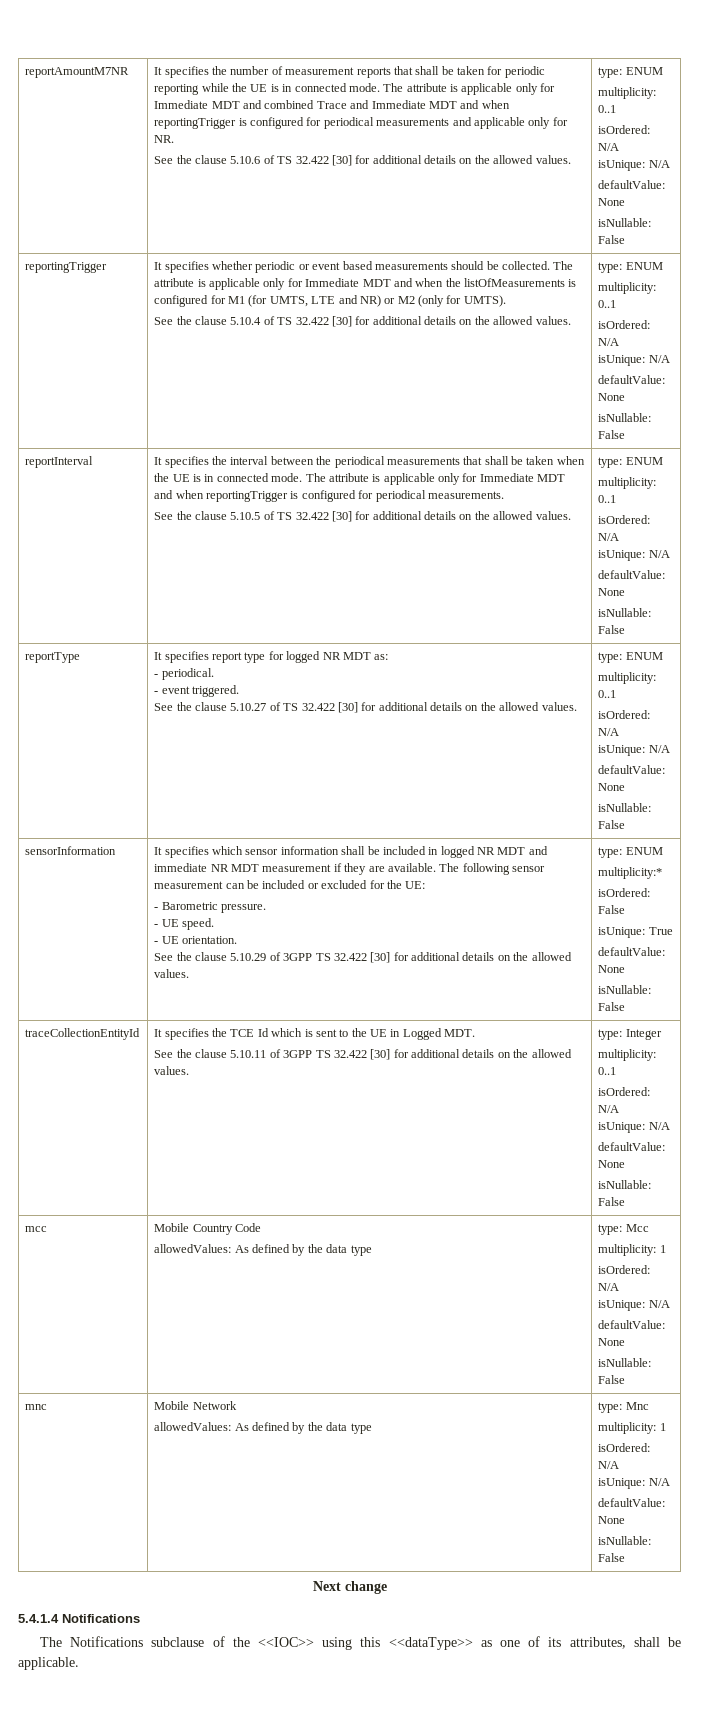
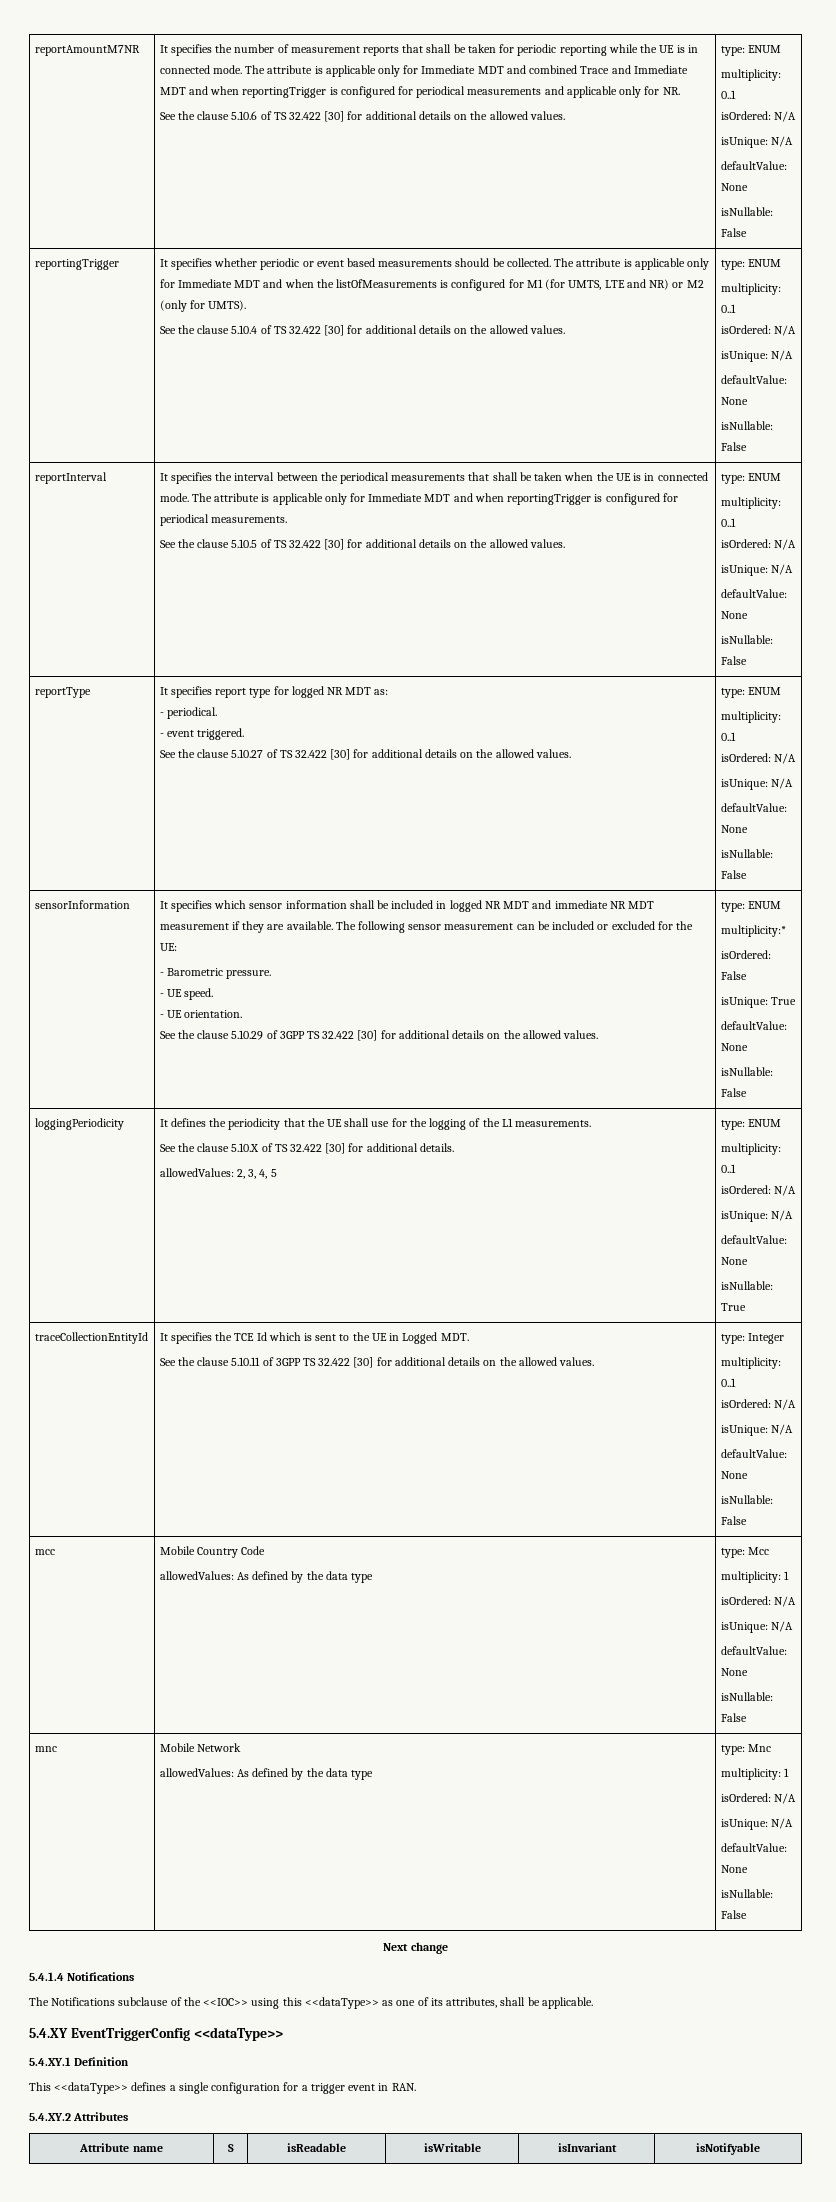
(626, 1006) none -> [34,1118,124,1130] [159,1118,592,1130] [159,1143,454,1154] [159,1168,277,1179] [720,1119,781,1130] [720,1143,781,1155] [720,1164,736,1173] [720,1185,796,1196] [720,1210,793,1222] [720,1235,787,1244] [720,1257,748,1265] [720,1281,773,1290] [720,1303,746,1311] // loggingPeriodicity | It defines the periodicity that the UE shall use for the logging of the L1 measurements. // See the clause 5.10.X of TS 32.422 [30] for additional details. // allowedValues: 2, 3, 4, 5 | type: ENUM // multiplicity: 0..1 // isOrdered: N/A // isUnique: N/A // defaultValue: None // isNullable: True
(79, 1663) none -> [29,2027,283,2041] [29,2057,130,2066] [29,2082,416,2094] [29,2112,129,2121] [79,2143,163,2152] [227,2144,234,2152] [287,2143,346,2152] [423,2143,481,2152] [557,2143,617,2152] [696,2143,760,2155] // 5.4.XY EventTriggerConfig <<dataType>> // 5.4.XY.1 Definition // This <<dataType>> defines a single configuration for a trigger event in RAN. // 5.4.XY.2 Attributes // Attribute name | S | isReadable | isWritable | isInvariant | isNotifyable

